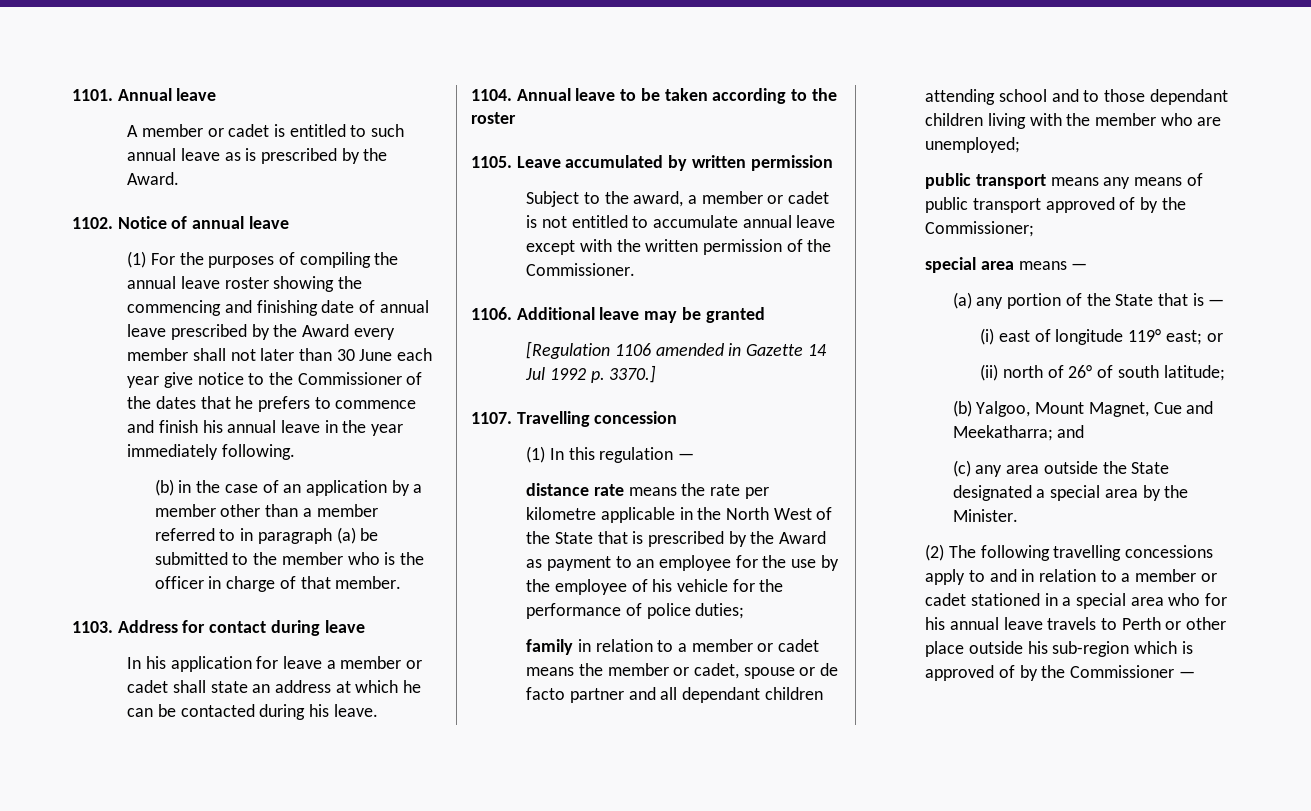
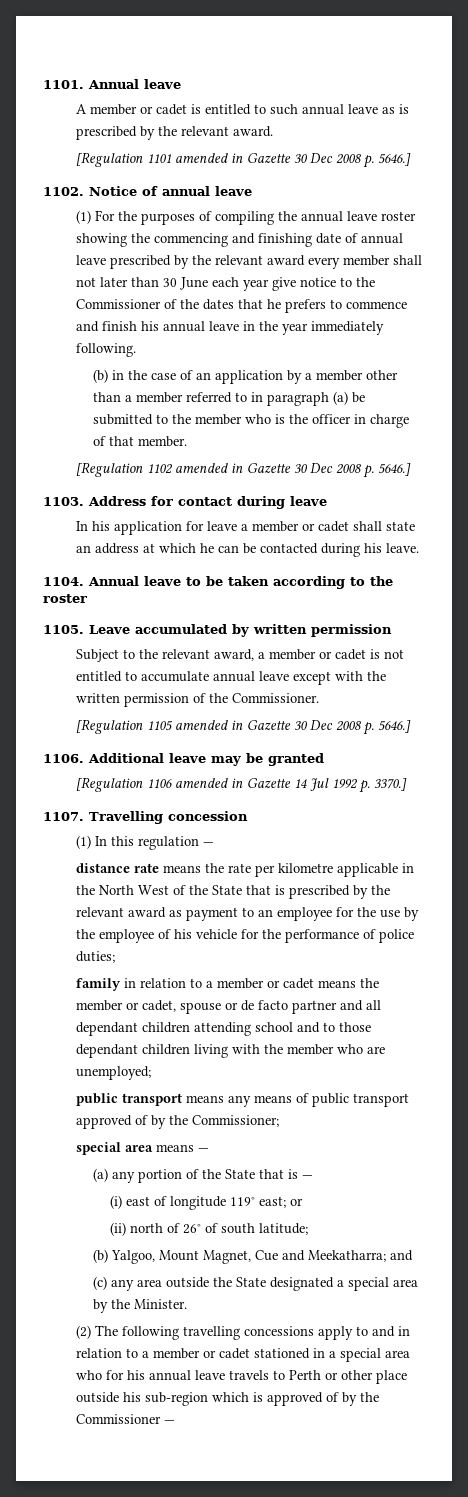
[127,172,180,185] Award. -> [181,126,274,137] [76,152,412,168] relevant award. // [Regulation 1101 amended in Gazette 30 Dec 2008 p. 5646.]
[301,324,349,337] Award -> [215,255,306,266] relevant award
(402, 582) none -> [76,462,412,478] // [Regulation 1102 amended in Gazette 30 Dec 2008 p. 5646.]
(629, 197) none -> [162,649,211,659] relevant
(636, 269) none -> [76,719,412,735] // [Regulation 1105 amended in Gazette 30 Dec 2008 p. 5646.]
[779,531,827,544] Award -> [76,907,167,918] relevant award

